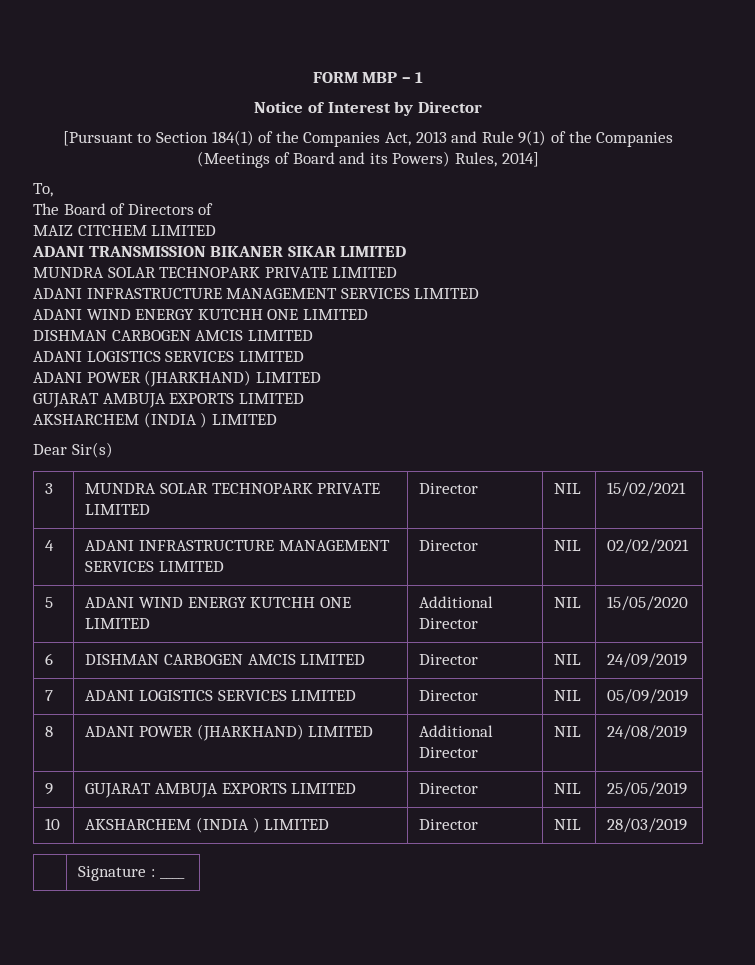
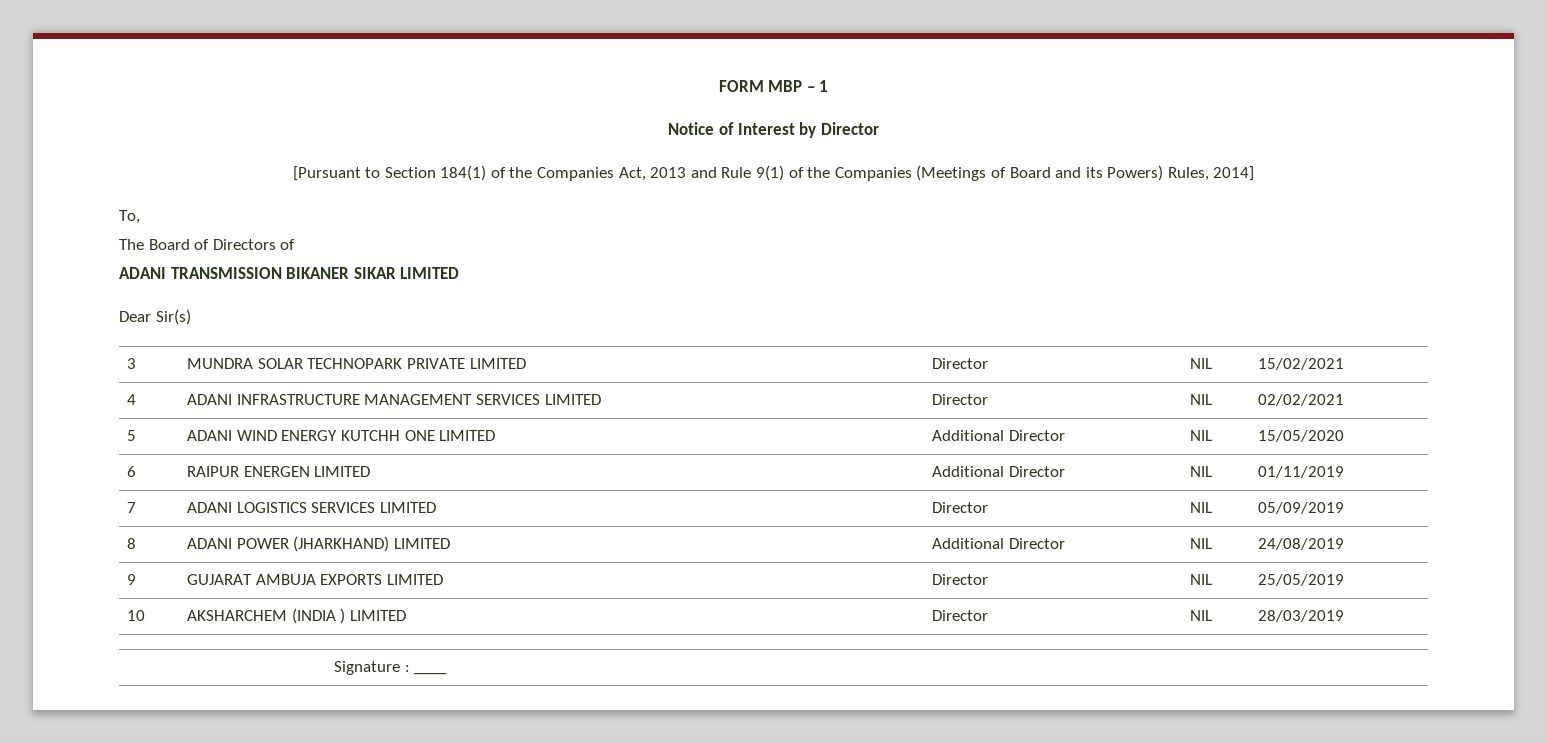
[33,225,217,236] // MAIZ CITCHEM LIMITED -> (296, 244) none
[33,267,398,278] [33,288,480,299] [33,309,368,320] [33,330,313,341] [33,351,304,362] [33,370,321,387] [33,393,304,408] [33,412,277,428] // MUNDRA SOLAR TECHNOPARK PRIVATE LIMITED // ADANI INFRASTRUCTURE MANAGEMENT SERVICES LIMITED // ADANI WIND ENERGY KUTCHH ONE LIMITED // DISHMAN CARBOGEN AMCIS LIMITED // ADANI LOGISTICS SERVICES LIMITED // ADANI POWER (JHARKHAND) LIMITED // GUJARAT AMBUJA EXPORTS LIMITED // AKSHARCHEM (INDIA ) LIMITED -> (460, 273) none
[85,654,366,665] [419,654,479,665] [554,654,582,665] [607,653,688,668] DISHMAN CARBOGEN AMCIS LIMITED | Director | NIL | 24/09/2019 -> [187,466,371,477] [932,466,1065,477] [1190,466,1213,477] [1258,466,1345,478] RAIPUR ENERGEN LIMITED | Additional Director | NIL | 01/11/2019

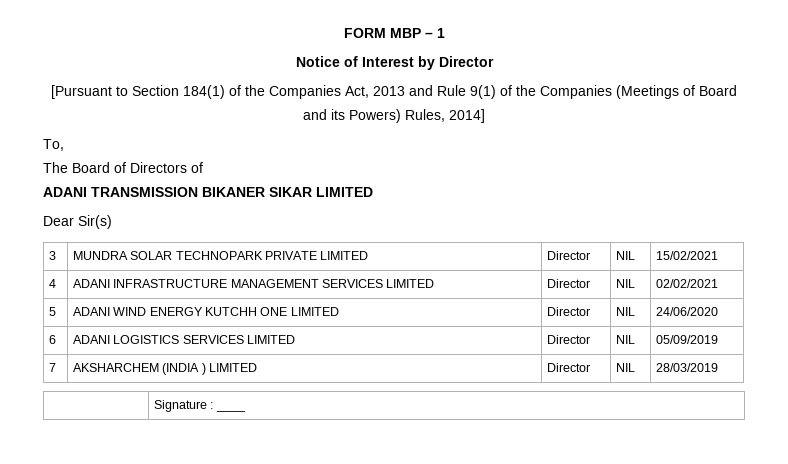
[932,430,1065,441] [1190,430,1213,441] [1258,430,1345,442] Additional Director | NIL | 15/05/2020 -> [546,307,590,316] [615,307,635,316] [655,307,718,316] Director | NIL | 24/06/2020
[187,466,371,477] [932,466,1065,477] [1190,466,1213,477] [1258,466,1345,478] [127,502,137,513] | RAIPUR ENERGEN LIMITED | Additional Director | NIL | 01/11/2019 // 7 -> (56, 339) none
[127,538,137,549] [187,536,451,552] [932,538,1065,549] [1190,538,1213,549] [1258,538,1345,550] [127,574,137,585] [187,574,444,585] [932,574,989,585] [1190,574,1213,585] [1258,574,1345,586] [127,610,146,621] 8 | ADANI POWER (JHARKHAND) LIMITED | Additional Director | NIL | 24/08/2019 // 9 | GUJARAT AMBUJA EXPORTS LIMITED | Director | NIL | 25/05/2019 // 10 -> [48,363,56,372] 7

